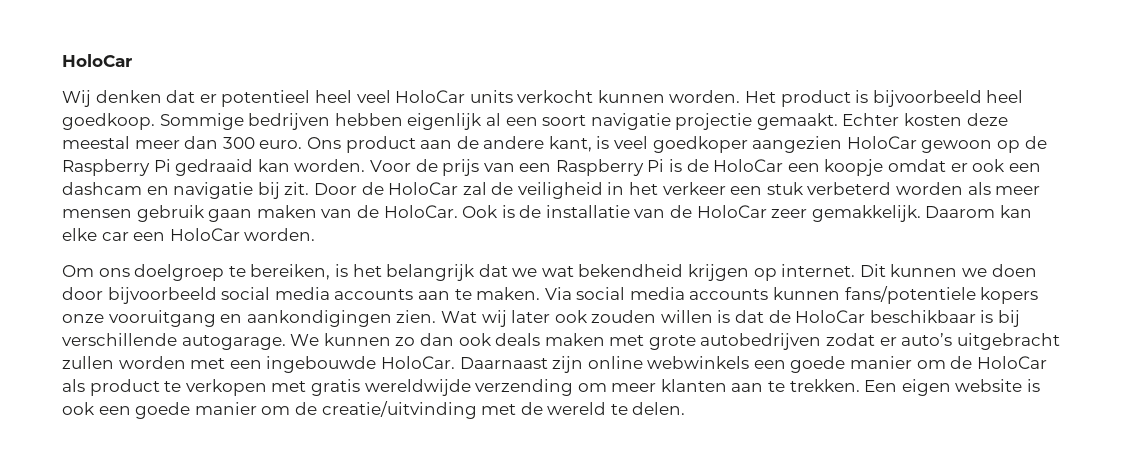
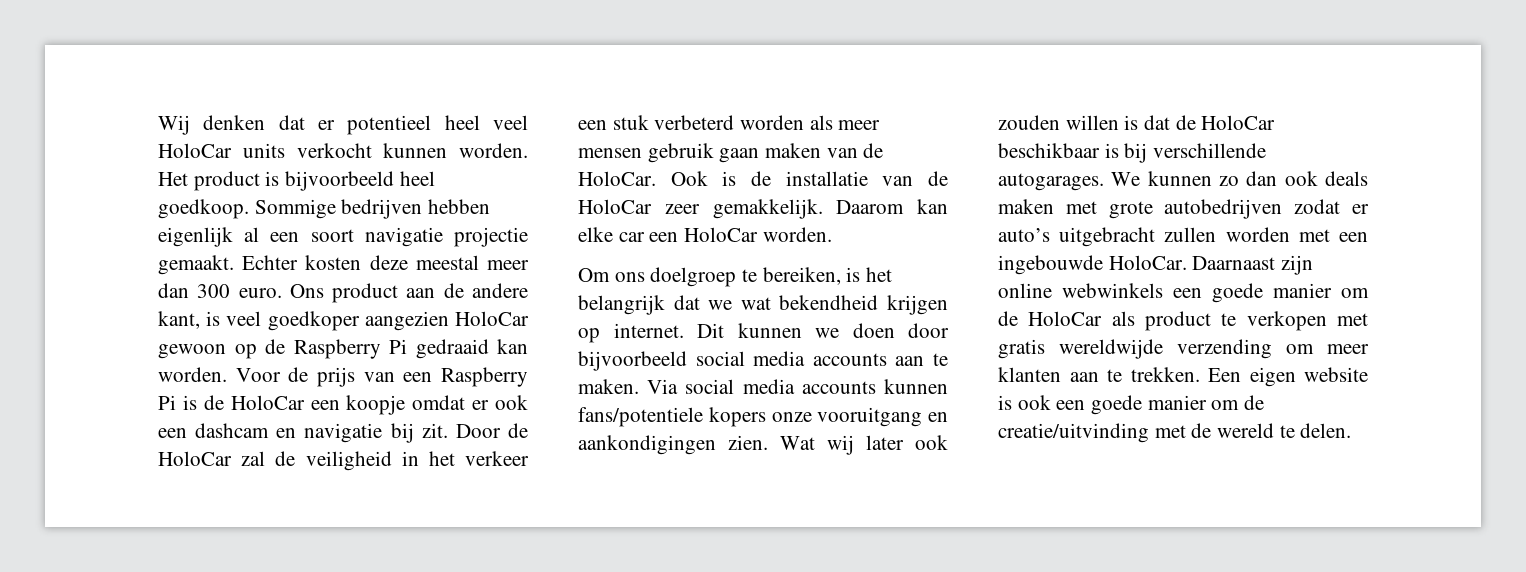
[62,54,132,67] HoloCar // -> (158, 125) none
[181,335,286,350] autogarage. -> [998,173,1104,191] autogarages.

